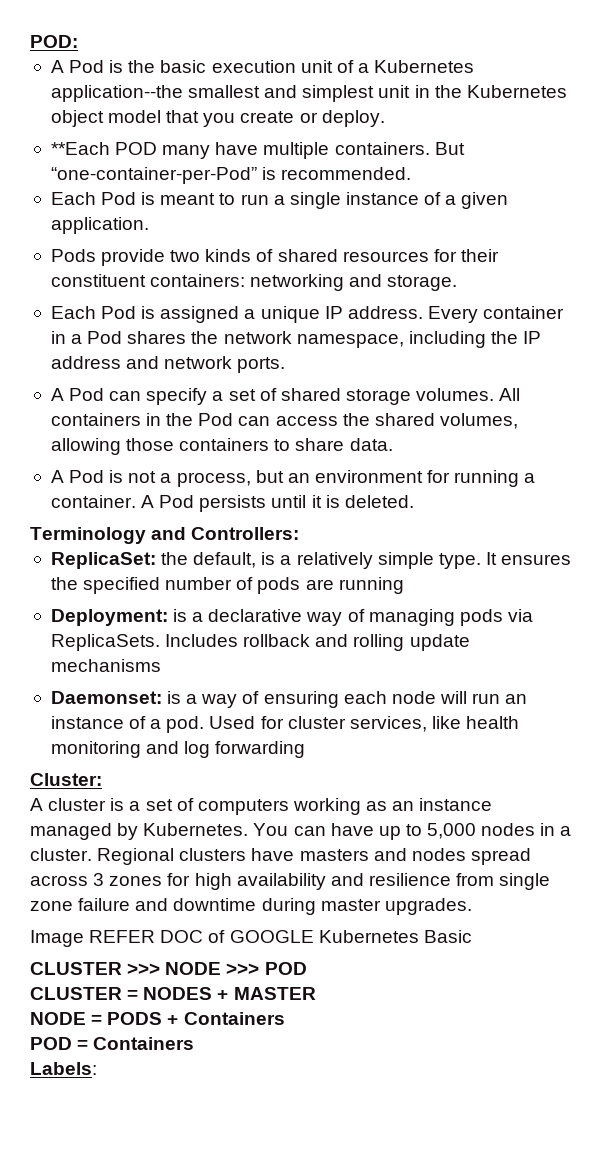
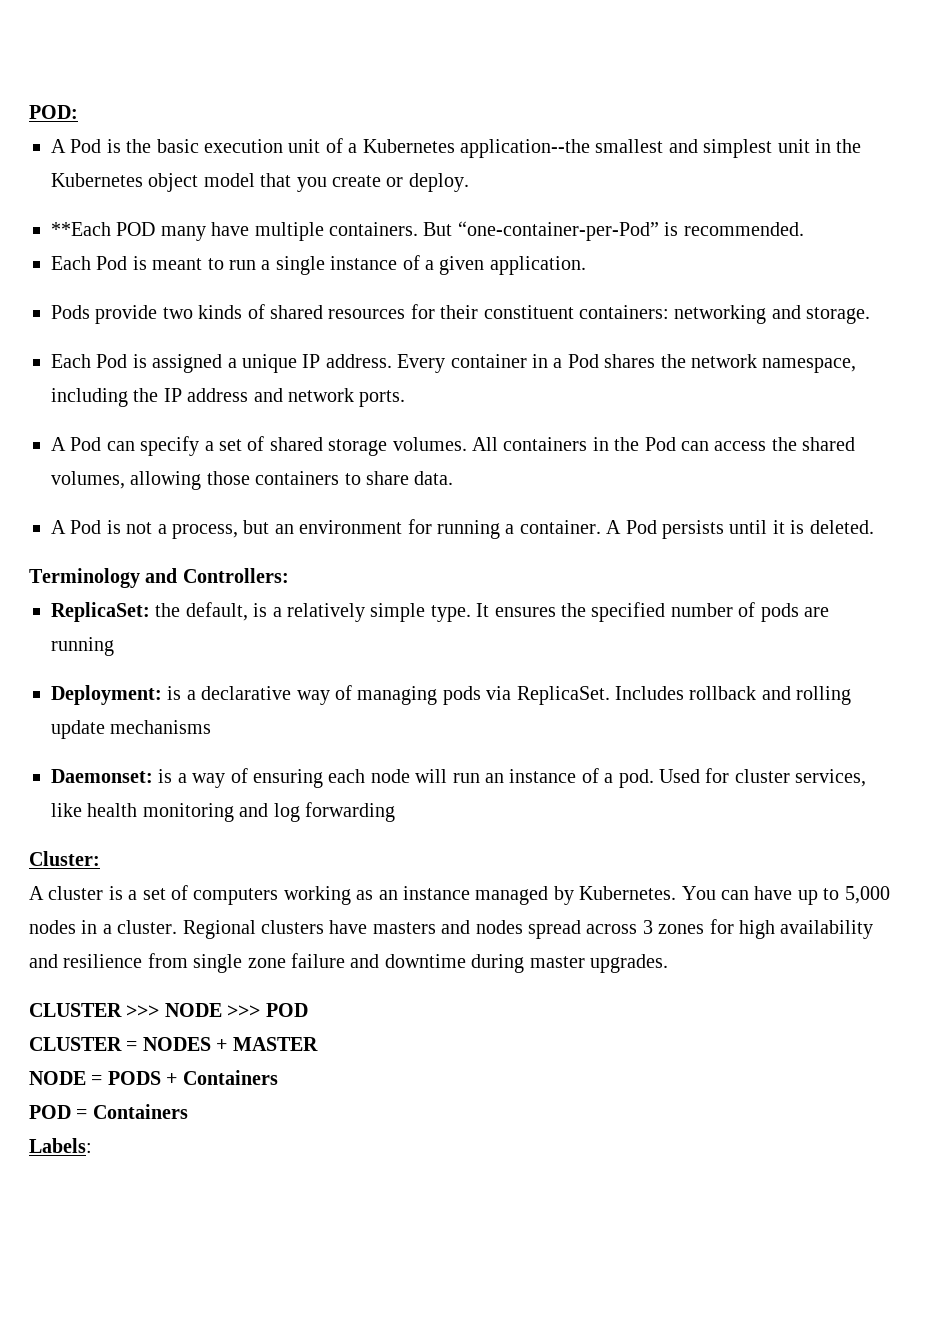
[50,634,160,651] ReplicaSets. -> [516,686,610,705] ReplicaSet.
[30,930,472,947] // Image REFER DOC of GOOGLE Kubernetes Basic -> (668, 963) none

